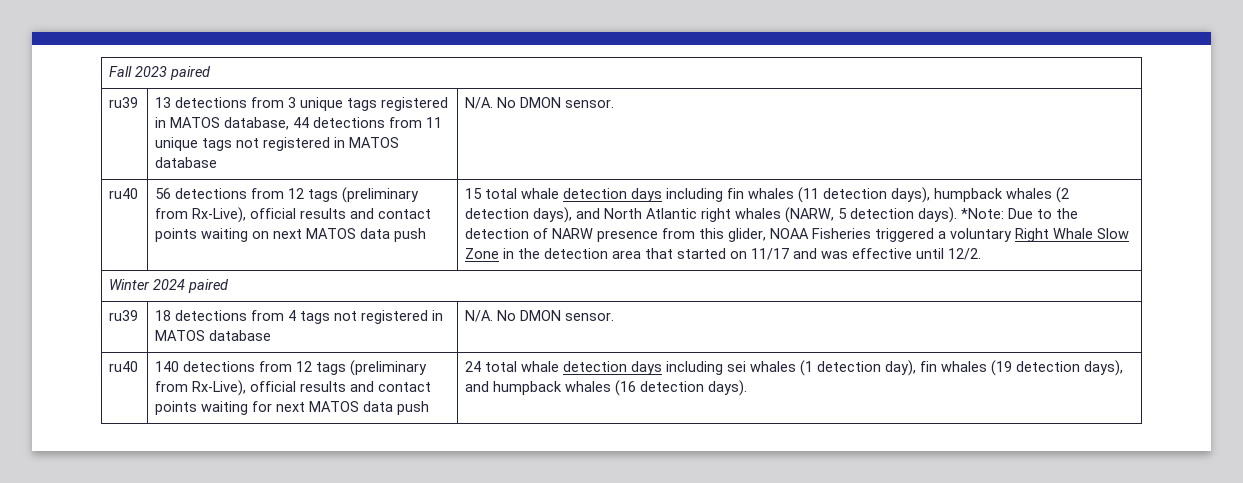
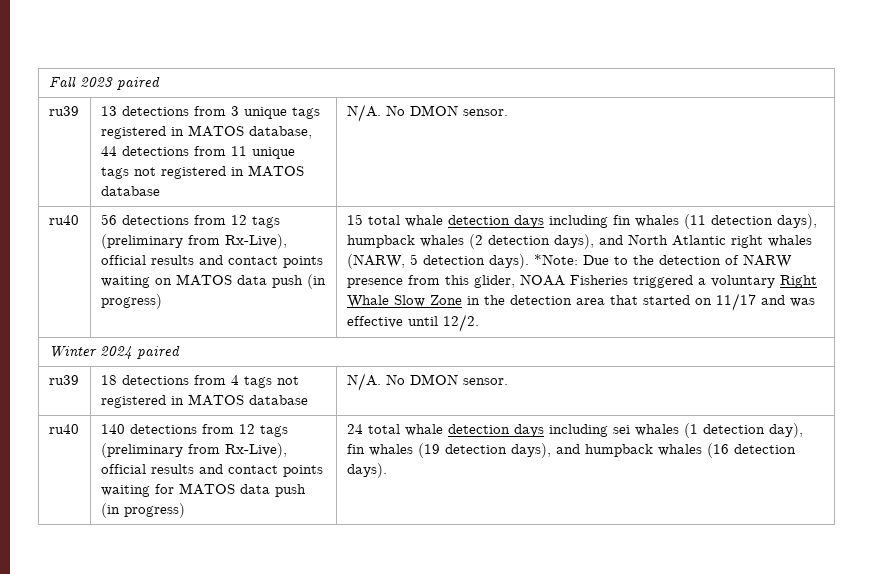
[273,228,427,242] next MATOS data push -> [175,274,326,289] [100,294,162,309] MATOS data push (in progress)
[276,401,430,415] next MATOS data push -> [178,483,306,497] [100,503,185,518] MATOS data push (in progress)

